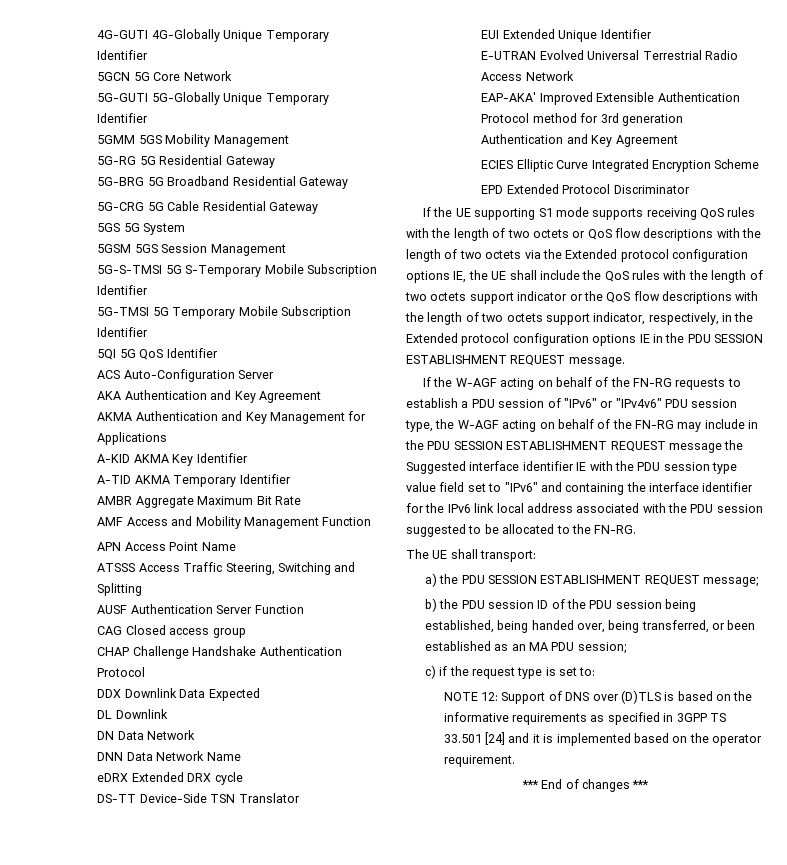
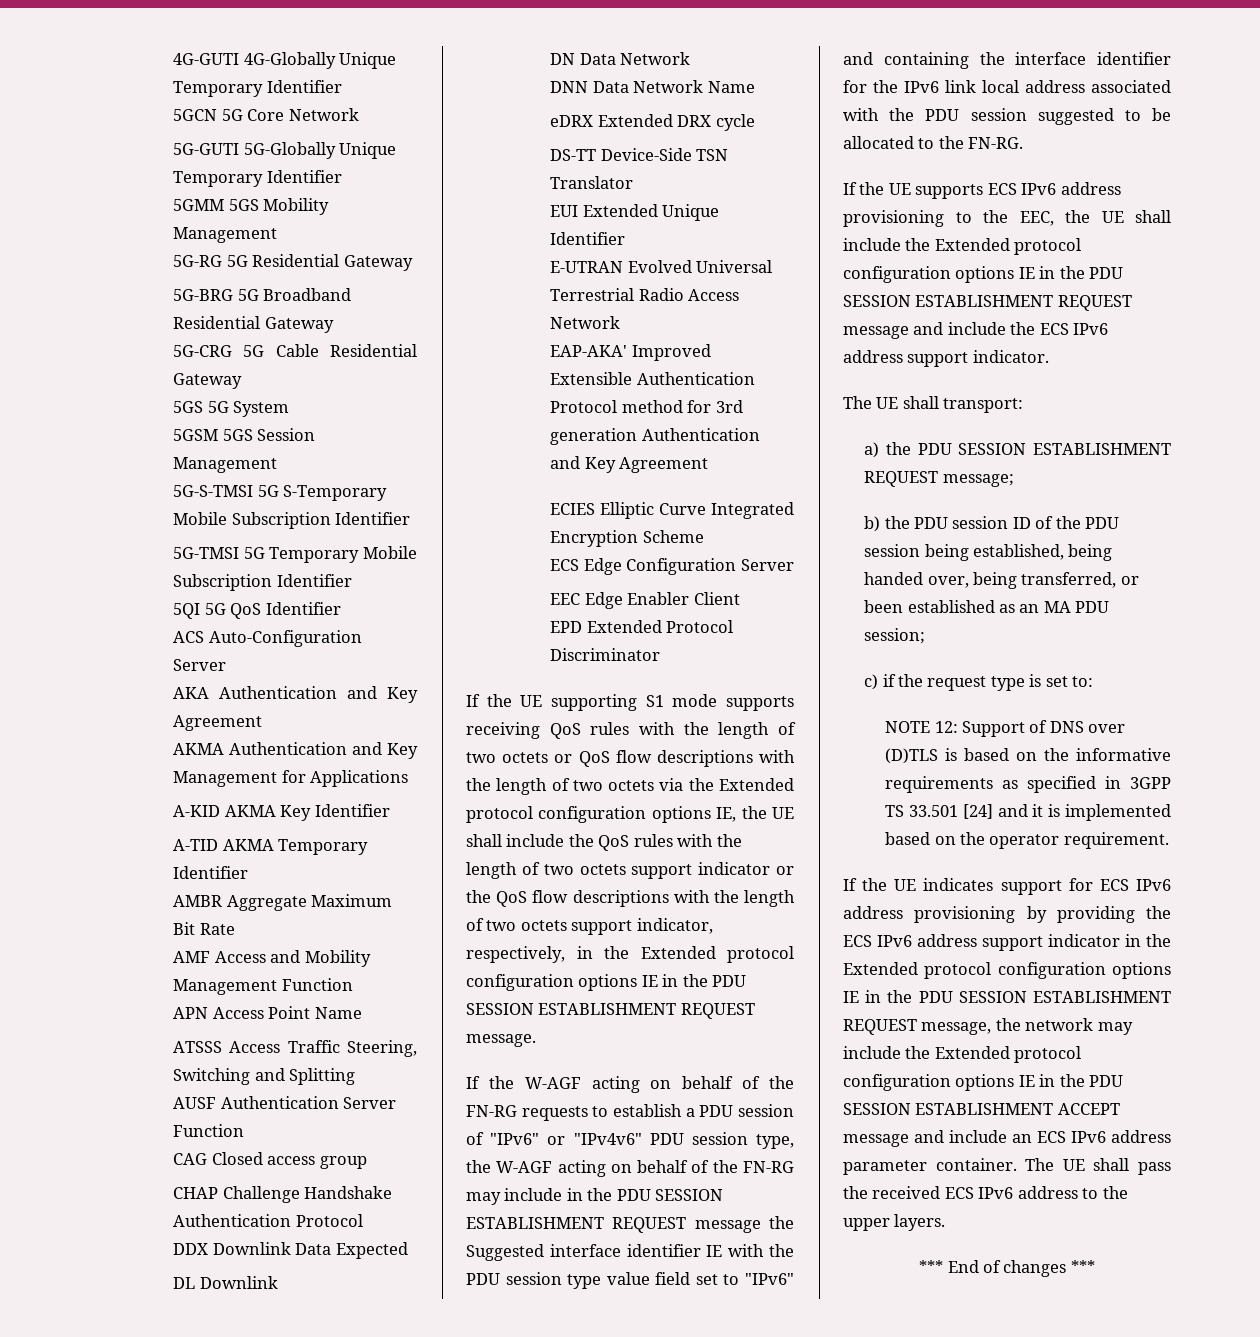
(760, 164) none -> [550,558,794,575] [550,592,740,609] // ECS Edge Configuration Server // EEC Edge Enabler Client
(637, 529) none -> [843,182,1121,199] [843,210,1171,227] [843,238,1082,255] [843,266,1124,283] [843,295,1132,311] [843,322,1109,339] [843,350,1049,367] // If the UE supports ECS IPv6 address provisioning to the EEC, the UE shall include the Extended protocol configuration options IE in the PDU SESSION ESTABLISHMENT REQUEST message and include the ECS IPv6 address support indicator.
(515, 761) none -> [843,878,1171,895] [843,906,1171,923] [843,934,1171,951] [843,962,1171,979] [843,990,1171,1003] [843,1018,1133,1035] [843,1046,1082,1063] [843,1074,1124,1091] [843,1103,1120,1115] [843,1130,1171,1147] [843,1158,1171,1175] [843,1186,1128,1199] [843,1214,946,1231] // If the UE indicates support for ECS IPv6 address provisioning by providing the ECS IPv6 address support indicator in the Extended protocol configuration options IE in the PDU SESSION ESTABLISHMENT REQUEST message, the network may include the Extended protocol configuration options IE in the PDU SESSION ESTABLISHMENT ACCEPT message and include an ECS IPv6 address parameter container. The UE shall pass the received ECS IPv6 address to the upper layers.

